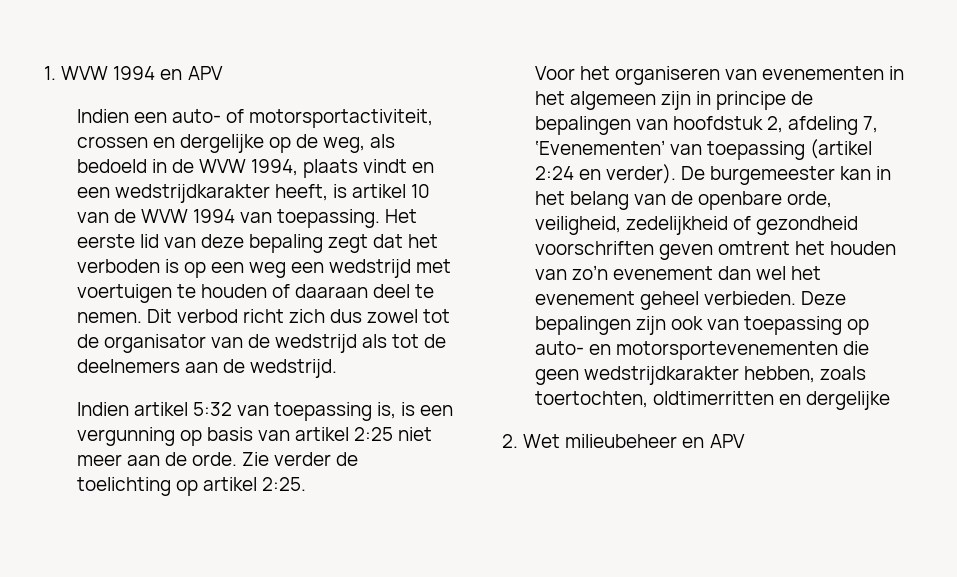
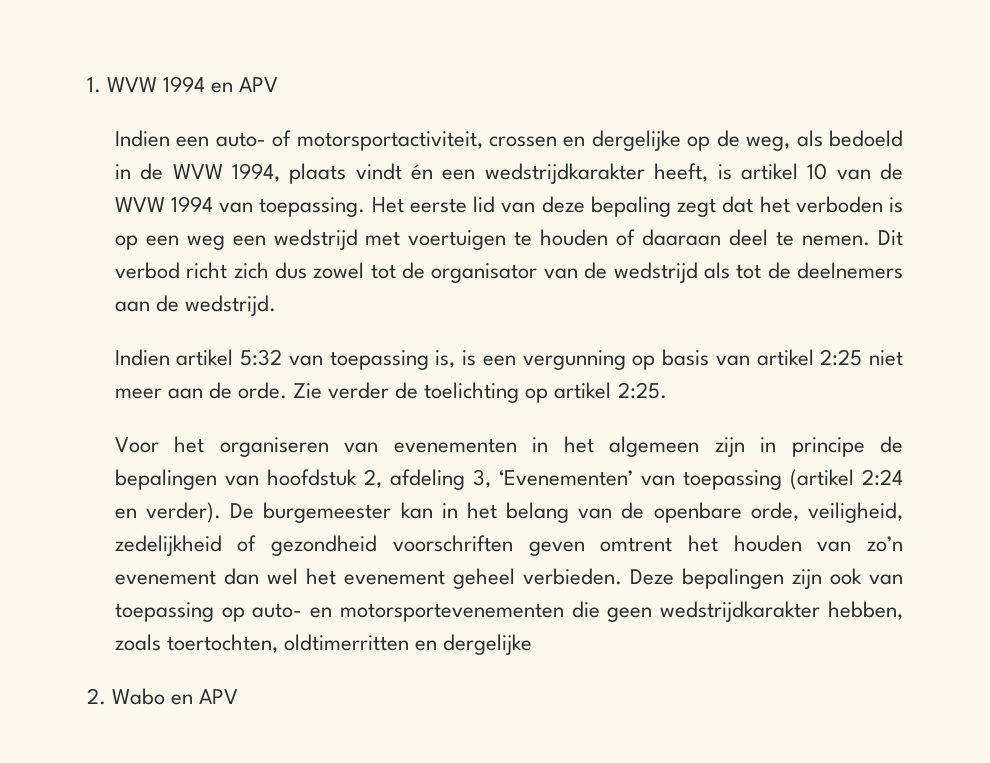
[412,162,435,173] en -> [410,164,433,180] én
[863,116,879,133] 7, -> [472,469,491,488] 3,
[523,434,678,448] Wet milieubeheer -> [112,688,166,705] Wabo

